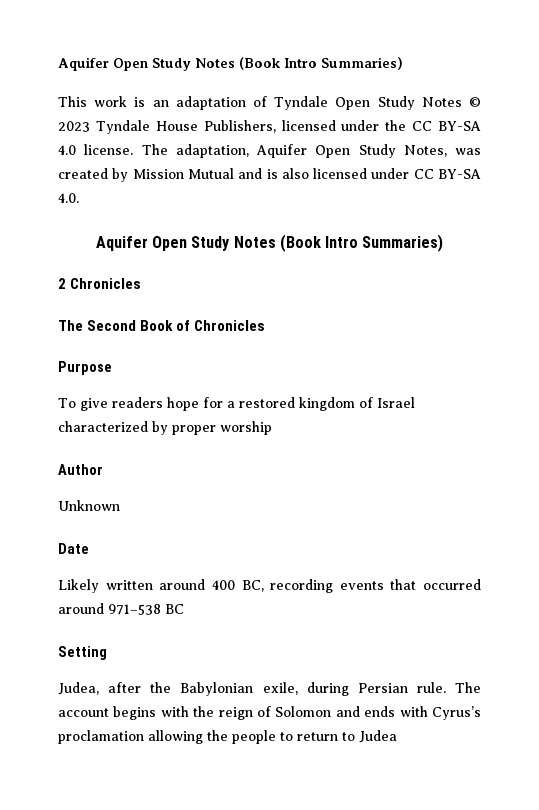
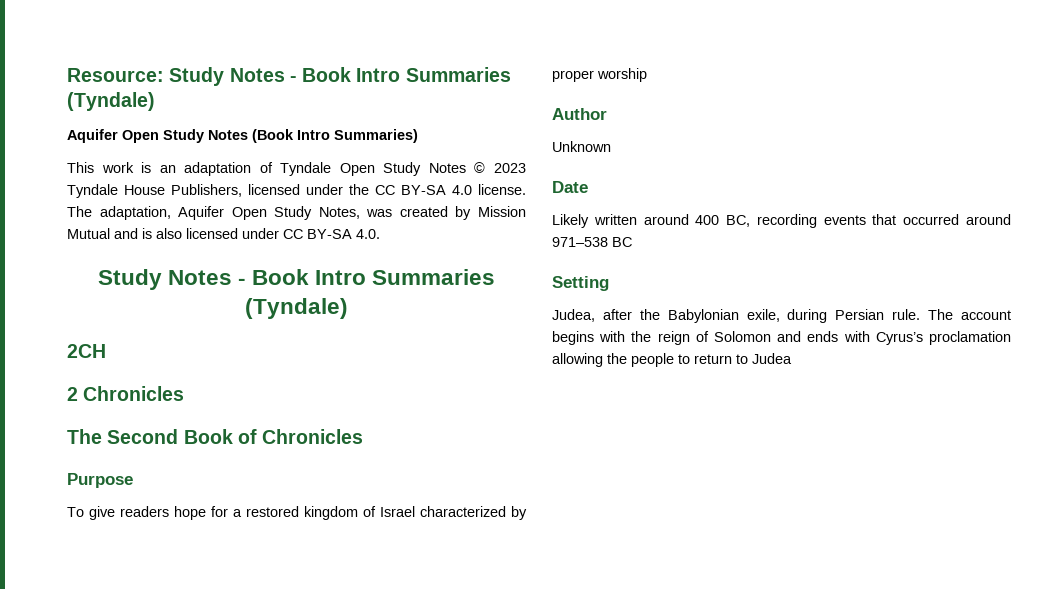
(58, 64) none -> [67,67,511,86] [67,92,155,111] Resource: Study Notes - Book Intro Summaries (Tyndale) //
[95,234,444,252] Aquifer Open Study Notes (Book Intro Summaries) -> [97,269,496,290] [245,298,348,319] [67,344,106,358] Study Notes - Book Intro Summaries (Tyndale) // 2CH

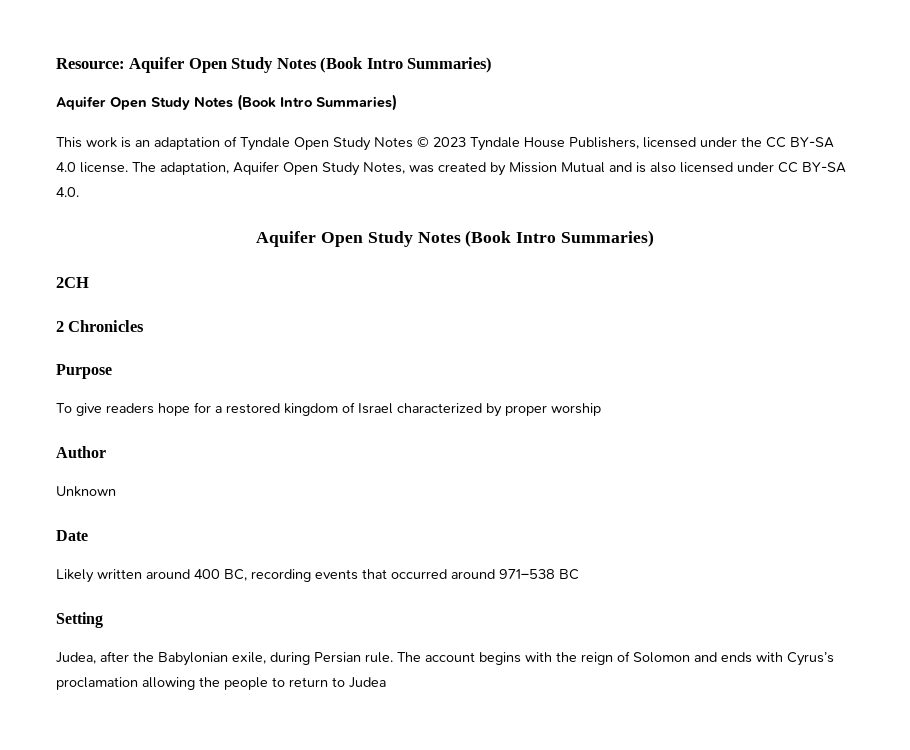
[169,67,511,86] [67,92,155,111] Study Notes - Book Intro Summaries (Tyndale) -> [129,57,493,73] Aquifer Open Study Notes (Book Intro Summaries)
[97,269,496,290] [245,298,348,319] [67,344,106,358] [67,386,185,401] [67,429,257,444] Study Notes - Book Intro Summaries (Tyndale) // 2CH // 2 Chronicles // The Second Book of -> [256,230,654,247] [56,277,89,288] [56,321,64,332] Aquifer Open Study Notes (Book Intro Summaries) // 2CH // 2

